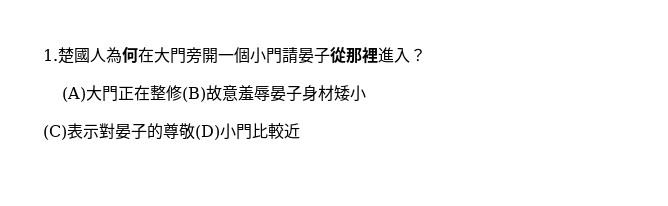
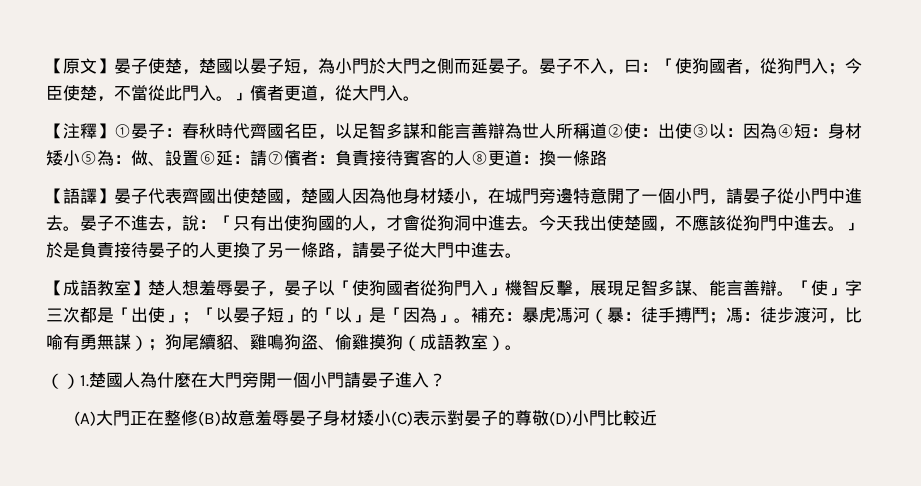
(43, 55) none -> [46,58,862,75] [46,85,420,102] [46,122,862,140] [46,150,607,166] [46,188,862,205] [46,214,862,232] [46,242,522,259] [46,279,862,297] [46,307,862,324] [46,334,522,351] [46,373,80,389] 【原文】晏子使楚，楚國以晏子短，為小門於大門之側而延晏子。晏子不入，曰：「使狗國者，從狗門入；今臣使楚，不當從此門入。」儐者更道，從大門入。 // 【注釋】①晏子：春秋時代齊國名臣，以足智多謀和能言善辯為世人所稱道②使：出使③以：因為④短：身材矮小⑤為：做、設置⑥延：請⑦儐者：負責接待賓客的人⑧更道：換一條路 // 【語譯】晏子代表齊國出使楚國，楚國人因為他身材矮小，在城門旁邊特意開了一個小門，請晏子從小門中進去。晏子不進去，說：「只有出使狗國的人，才會從狗洞中進去。今天我出使楚國，不應該從狗門中進去。」於是負責接待晏子的人更換了另一條路，請晏子從大門中進去。 // 【成語教室】楚人想羞辱晏子，晏子以「使狗國者從狗門入」機智反擊，展現足智多謀、能言善辯。「使」字三次都是「出使」；「以晏子短」的「以」是「因為」。補充：暴虎馮河（暴：徒手搏鬥；馮：徒步渡河，比喻有勇無謀）；狗尾續貂、雞鳴狗盜、偷雞摸狗（成語教室）。 // （）
[122,46,138,63] 何 -> [157,372,191,388] 什麼
[330,47,378,64] 從那裡 -> (395, 380) none
(367, 93) // -> (392, 418) none

